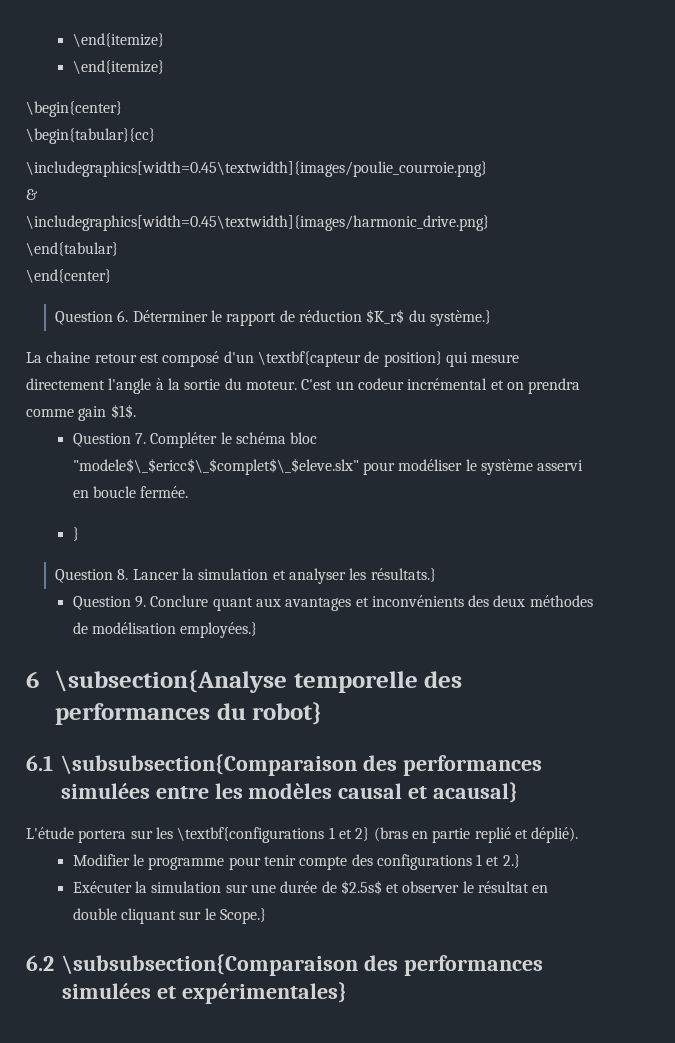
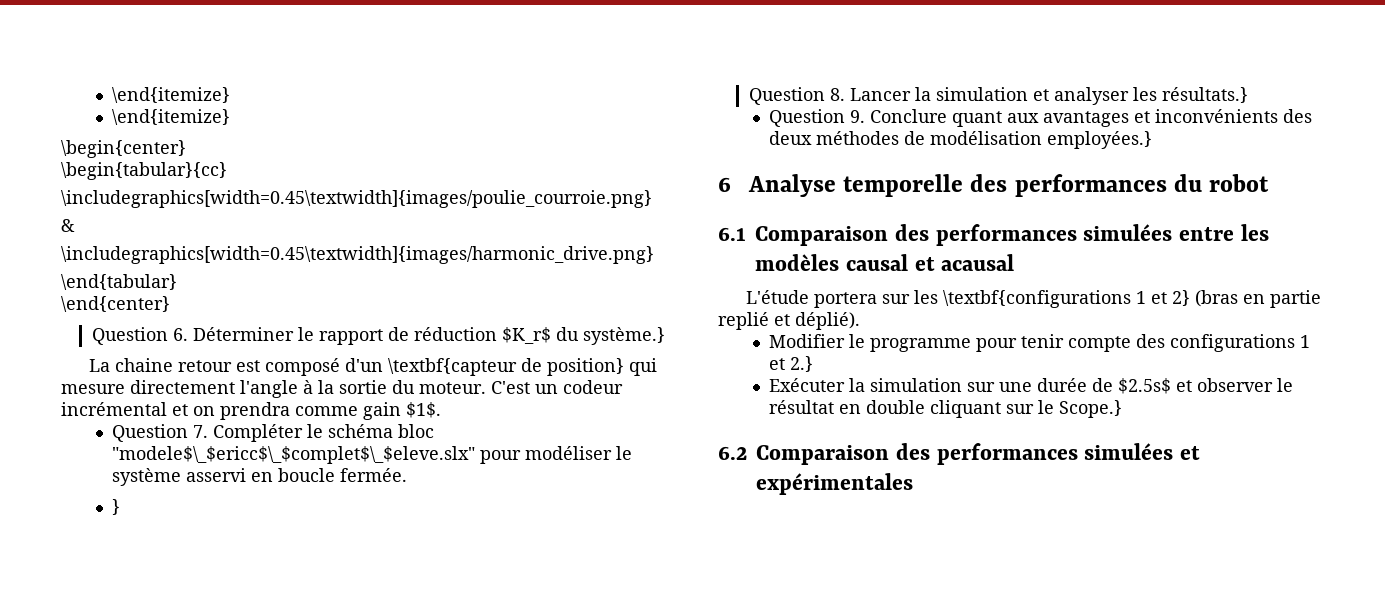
[54,670,287,693] \subsection{Analyse -> [748,174,837,197] Analyse
[252,702,323,725] robot} -> [1208,174,1269,192] robot
[61,754,357,776] \subsubsection{Comparaison -> [755,226,888,246] Comparaison
[432,782,518,803] acausal} -> [941,254,1015,271] acausal
[62,954,358,976] \subsubsection{Comparaison -> [756,445,889,465] Comparaison
[181,982,347,1004] expérimentales} -> [756,473,913,495] expérimentales

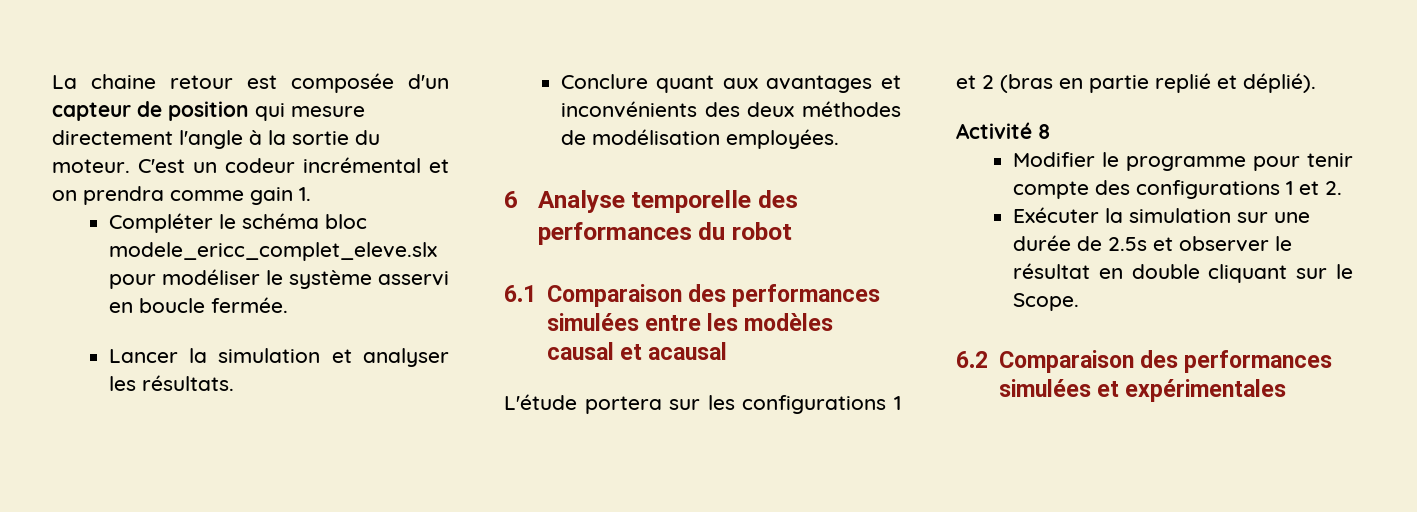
[111,87,230,103] [111,109,230,125] [61,140,186,158] [61,162,227,180] [61,190,652,208] [61,219,75,232] [61,246,654,264] [61,274,177,290] [61,296,170,312] [92,327,666,345] [88,358,624,376] \end{itemize} // \end{itemize} // \begin{center} // \begin{tabular}{cc} // \includegraphics[width=0.45\textwidth]{images/poulie_courroie.png} // & // \includegraphics[width=0.45\textwidth]{images/harmonic_drive.png} // \end{tabular} // \end{center} // Question 6. Déterminer le rapport de réduction $K_r$ du système.} // La chaine retour est composé d'un \textbf{capteur de position} -> [52,73,449,93] [52,101,249,121] La chaine retour est composée d'un capteur de position
[406,402,441,418] [111,424,208,442] $1$. // Question 7. -> [299,187,311,201] 1. //
[111,446,475,464] "modele$\_$ericc$\_$complet$\_$eleve.slx" -> [108,242,437,261] modele_ericc_complet_eleve.slx
[111,499,120,515] [749,87,846,105] } // Question 8. -> (288, 305) none
[1162,87,1249,103] [768,109,865,127] résultats.} // Question 9. -> [141,375,234,391] résultats. //
[1046,131,1152,149] employées.} -> [725,129,839,149] employées.
[942,290,1190,308] \textbf{configurations 1 et 2} -> [742,395,901,414] [956,75,994,89] configurations 1 et 2
(860, 321) none -> [956,122,1050,139] // Activité 8
[789,356,813,372] 2.} -> [1324,181,1342,195] 2.
[1117,378,1171,394] $2.5s$ -> [1107,237,1147,251] 2.5s
[1058,400,1122,418] Scope.} -> [1012,293,1079,311] Scope.

